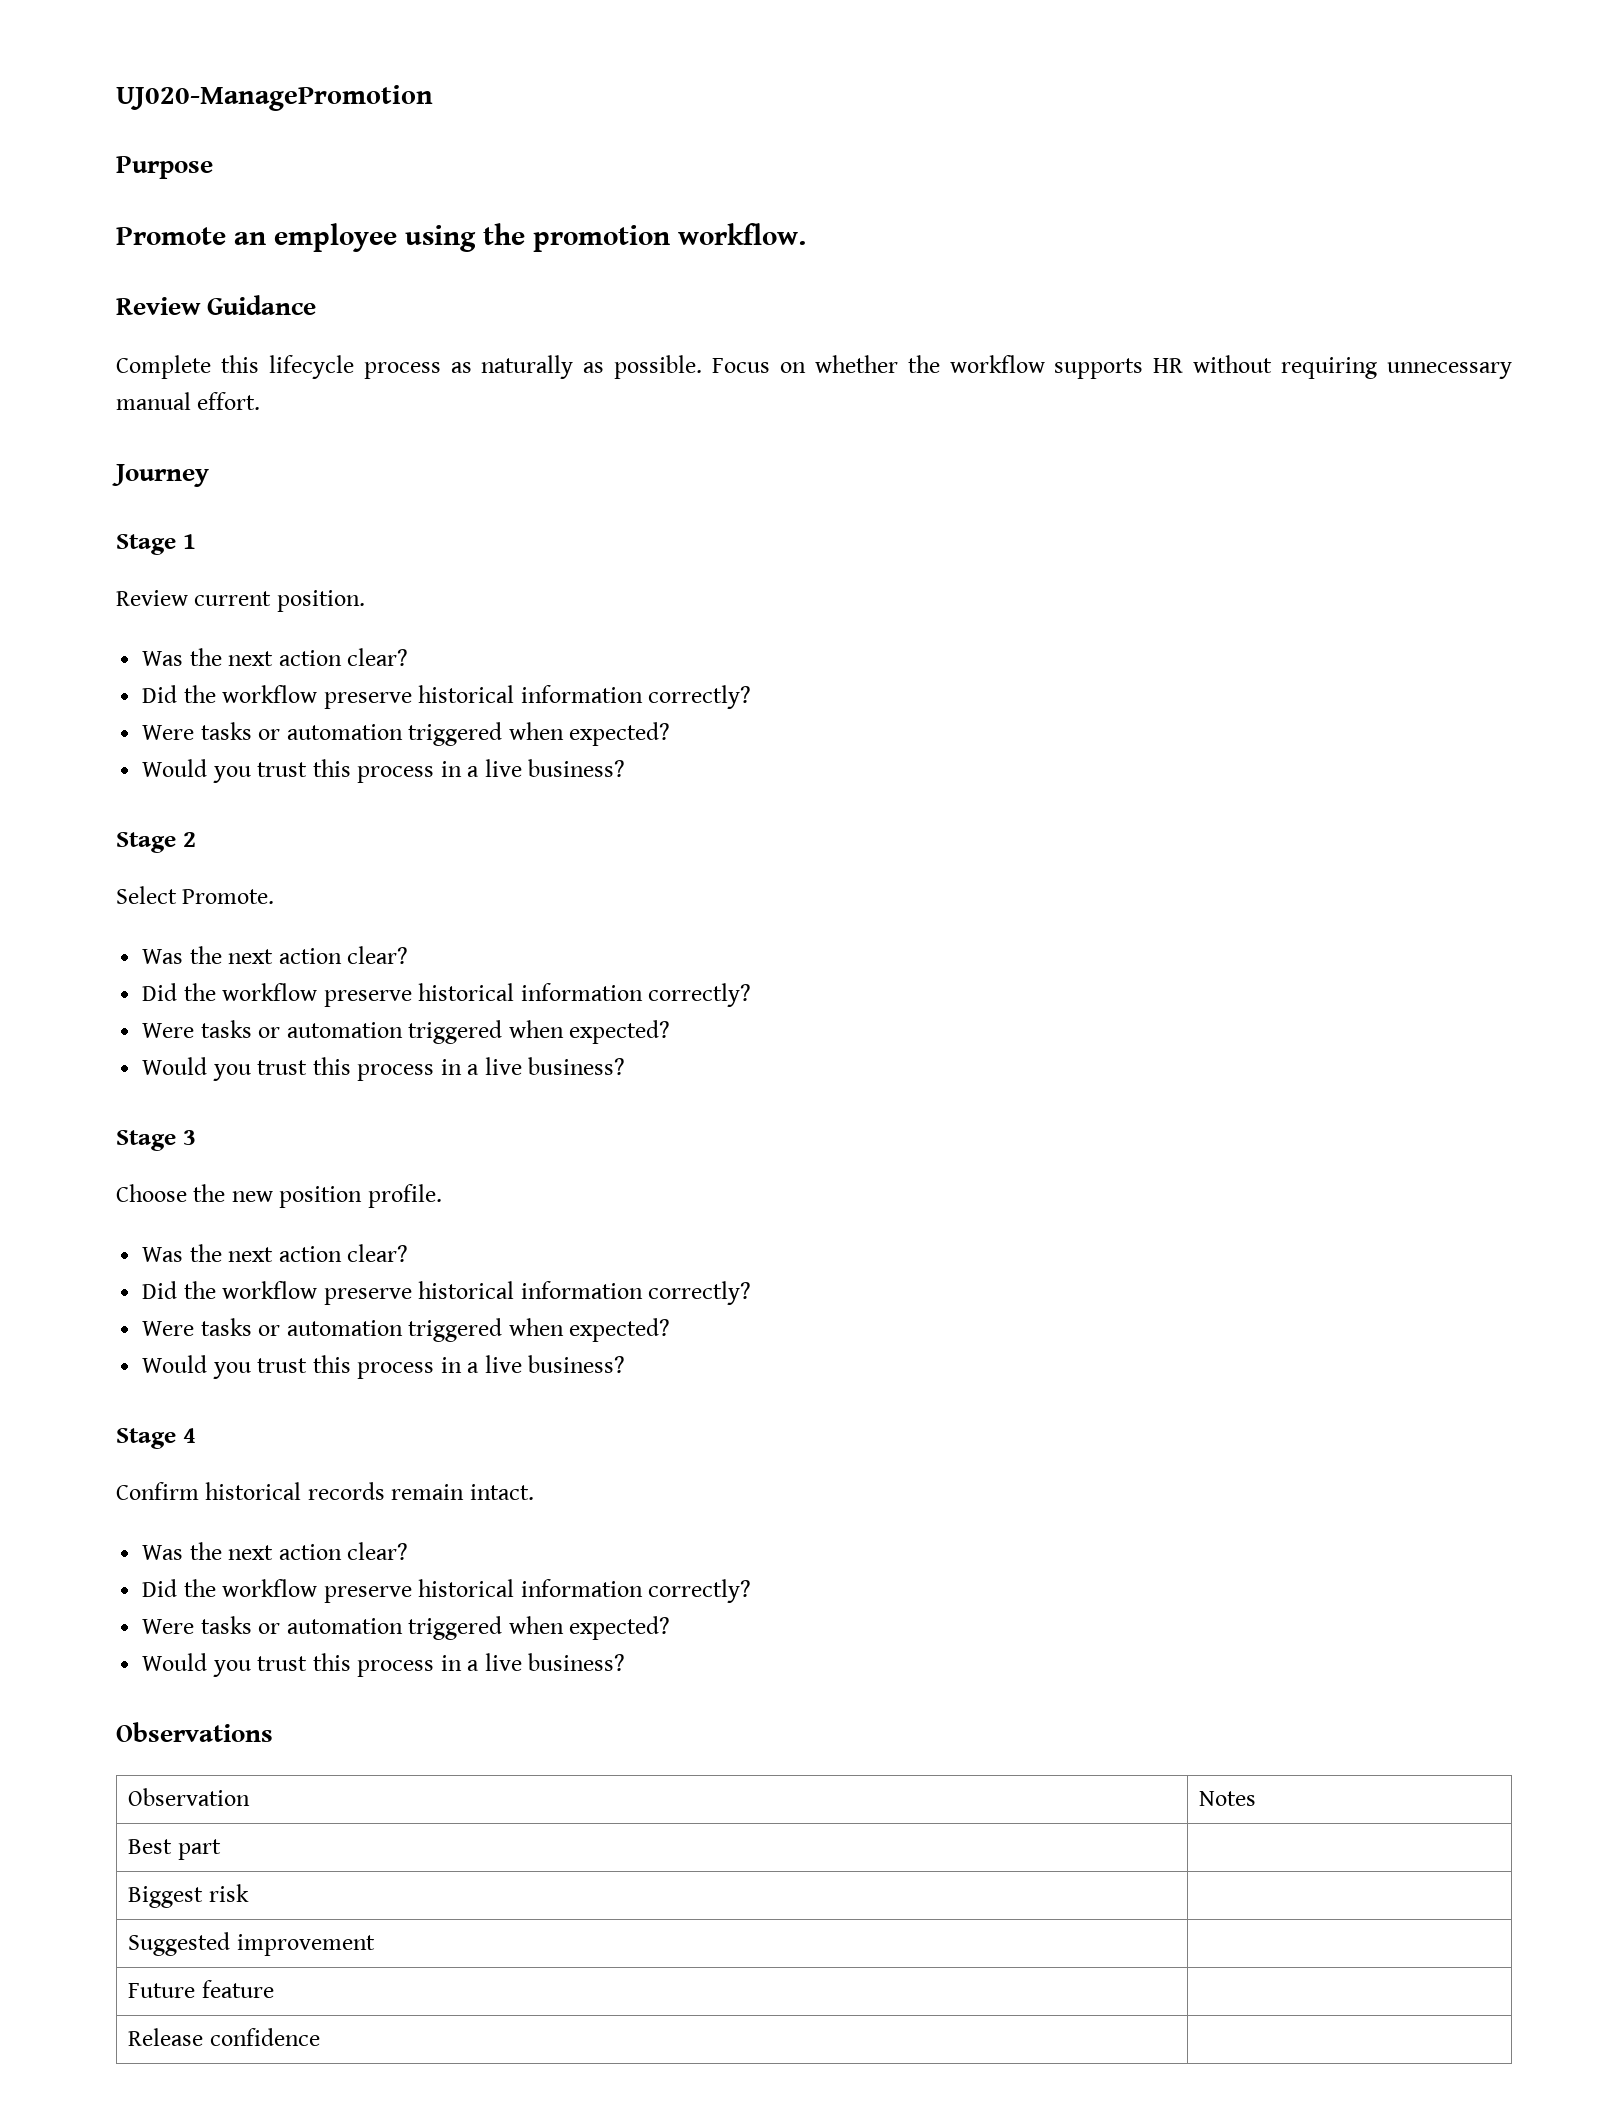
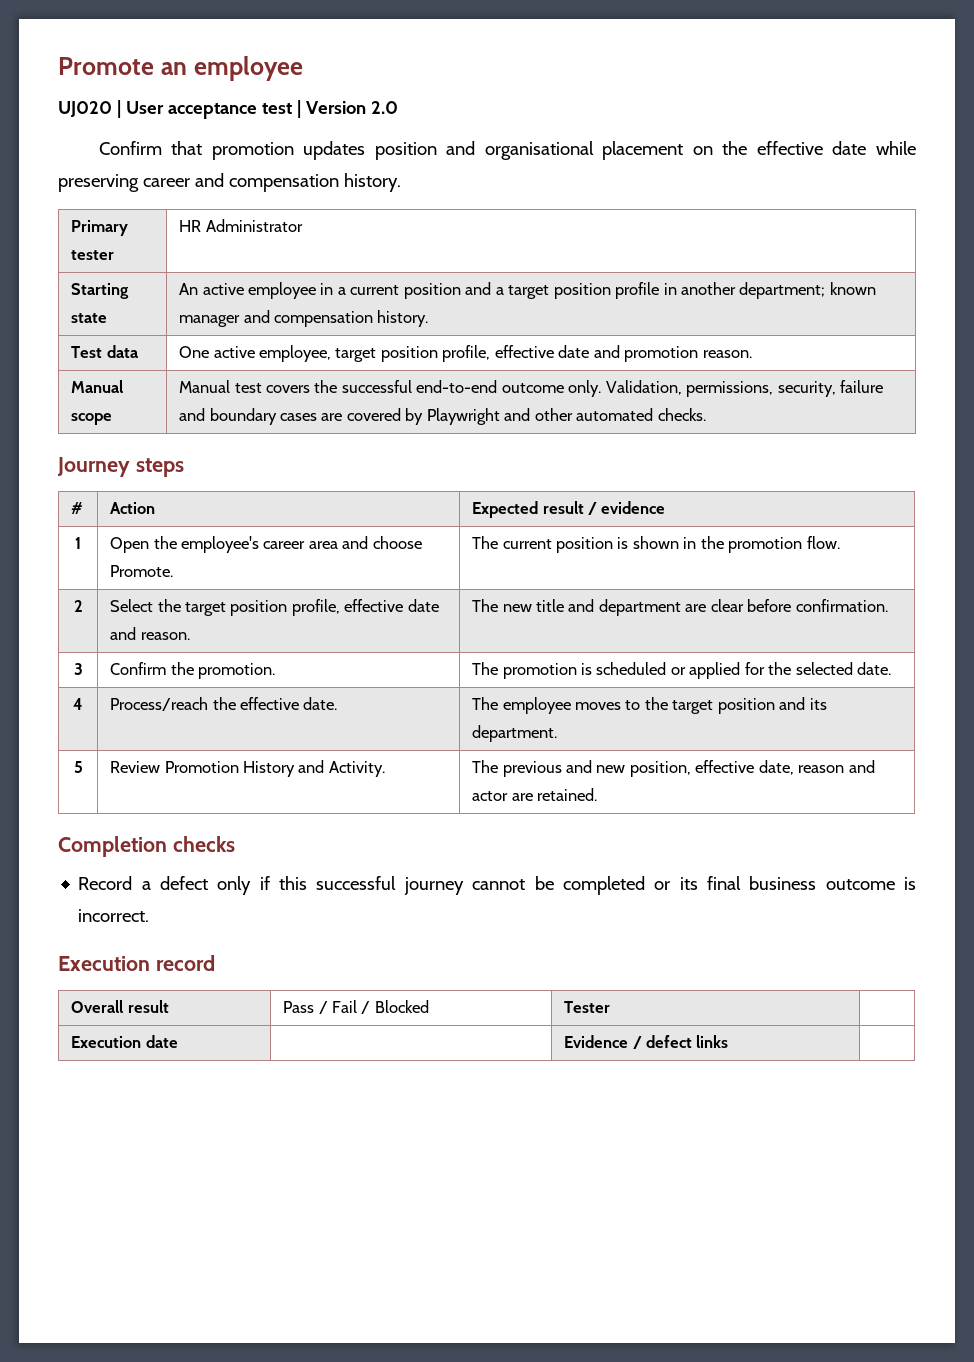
[116,85,433,111] [116,156,213,179] UJ020-ManagePromotion // Purpose // -> (58, 66) none
[405,223,806,252] [116,295,317,315] [116,355,1513,379] [116,392,261,410] [112,464,209,487] [116,534,196,555] [116,590,365,612] [142,648,409,666] [142,685,752,709] [142,722,671,746] [142,759,626,783] [116,832,196,853] [116,886,275,904] [142,946,409,964] [142,983,752,1007] [142,1020,671,1044] [142,1057,626,1081] [116,1130,196,1151] [116,1184,442,1208] [142,1244,409,1262] [142,1281,752,1305] [142,1318,671,1342] [142,1355,626,1379] [116,1428,196,1449] [116,1482,534,1500] [142,1542,409,1560] [142,1579,752,1603] [142,1616,671,1640] [142,1653,626,1677] [116,1722,273,1742] [128,1788,251,1806] [1199,1791,1257,1806] [128,1839,221,1860] [128,1884,249,1908] [128,1932,375,1956] [128,1980,274,1998] [128,2028,320,2046] using the promotion workflow. // Review Guidance // Complete this lifecycle process as naturally as possible. Focus on whether the workflow supports HR without requiring unnecessary manual effort. // Journey // Stage 1 // Review current position. // Was the next action clear? // Did the workflow preserve historical information correctly? // Were tasks or automation triggered when expected? // Would you trust this process in a live business? // Stage 2 // Select Promote. // Was the next action clear? // Did the workflow preserve historical information correctly? // Were tasks or automation triggered when expected? // Would you trust this process in a live business? // Stage 3 // Choose the new position profile. // Was the next action clear? // Did the workflow preserve historical information correctly? // Were tasks or automation triggered when expected? // Would you trust this process in a live business? // Stage 4 // Confirm historical records remain intact. // Was the next action clear? // Did the workflow preserve historical information correctly? // Were tasks or automation triggered when expected? // Would you trust this process in a live business? // Observations // Observation | Notes // Best part | // Biggest risk | // Suggested improvement | // Future feature | // Release confidence -> [58,100,398,119] [98,141,916,160] [58,173,401,192] [71,220,129,236] [71,250,115,260] [179,219,303,232] [71,283,130,299] [71,313,108,323] [179,282,876,299] [179,310,429,327] [71,345,139,358] [179,345,752,362] [71,380,124,393] [71,413,113,425] [179,380,884,397] [179,408,706,425] [57,457,184,477] [71,502,84,514] [110,502,156,514] [472,501,666,518] [75,537,81,549] [110,536,422,553] [110,565,174,577] [472,536,840,553] [73,600,83,612] [110,599,439,616] [110,627,190,640] [472,599,888,616] [73,663,83,675] [110,662,276,679] [472,662,892,679] [73,698,83,710] [110,697,338,711] [472,697,827,714] [472,725,558,742] [73,761,83,773] [110,760,385,777] [472,760,875,777] [472,788,598,801] [58,836,235,857] [78,876,916,895] [78,909,150,922] [58,955,215,971] [71,1000,169,1013] [283,1000,429,1014] [564,1001,611,1013] [71,1035,178,1048] [564,1035,729,1049] // UJ020 | User acceptance test | Version 2.0 // Confirm that promotion updates position and organisational placement on the effective date while preserving career and compensation history. // Primary tester | HR Administrator // Starting state | An active employee in a current position and a target position profile in another department; known manager and compensation history. // Test data | One active employee, target position profile, effective date and promotion reason. // Manual scope | Manual test covers the successful end-to-end outcome only. Validation, permissions, security, failure and boundary cases are covered by Playwright and other automated checks. // Journey steps // # | Action | Expected result / evidence // 1 | Open the employee's career area and choose Promote. | The current position is shown in the promotion flow. // 2 | Select the target position profile, effective date and reason. | The new title and department are clear before confirmation. // 3 | Confirm the promotion. | The promotion is scheduled or applied for the selected date. // 4 | Process/reach the effective date. | The employee moves to the target position and its department. // 5 | Review Promotion History and Activity. | The previous and new position, effective date, reason and actor are retained. // Completion checks // Record a defect only if this successful journey cannot be completed or its final business outcome is incorrect. // Execution record // Overall result | Pass / Fail / Blocked | Tester | // Execution date | | Evidence / defect links

